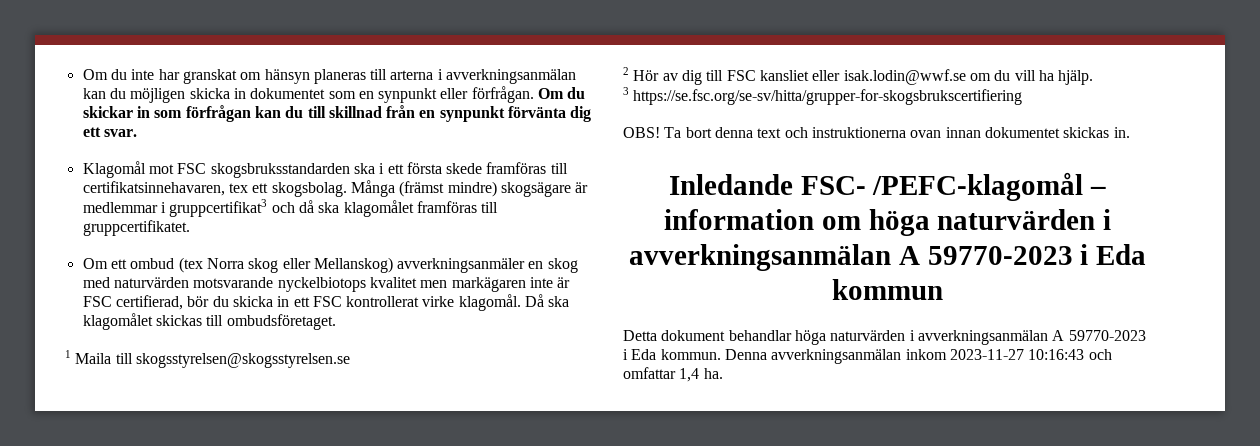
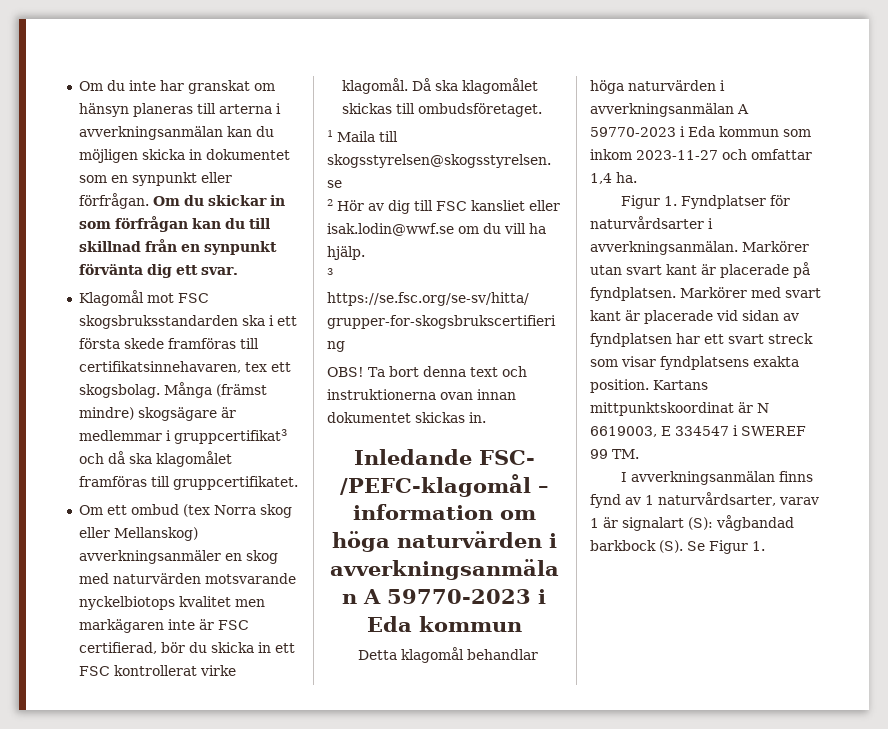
[661,330,726,341] dokument -> [400,647,464,663] klagomål
[660,349,902,364] kommun. Denna avverkningsanmälan -> [719,126,811,137] kommun som
[1028,349,1085,360] 10:16:43 -> (718, 155) none
(723, 373) none -> [620,195,790,209] [590,216,713,229] [590,241,809,255] [590,262,810,278] [590,287,821,301] [590,310,799,324] [590,333,813,347] [590,356,799,370] [590,379,708,393] [590,402,769,416] [590,425,806,437] [590,449,639,459] [620,471,813,485] [590,492,819,508] [590,515,794,531] [590,540,765,554] // Figur 1. Fyndplatser för naturvårdsarter i avverkningsanmälan. Markörer utan svart kant är placerade på fyndplatsen. Markörer med svart kant är placerade vid sidan av fyndplatsen har ett svart streck som visar fyndplatsens exakta position. Kartans mittpunktskoordinat är N 6619003, E 334547 i SWEREF 99 TM. // I avverkningsanmälan finns fynd av 1 naturvårdsarter, varav 1 är signalart (S): vågbandad barkbock (S). Se Figur 1.

